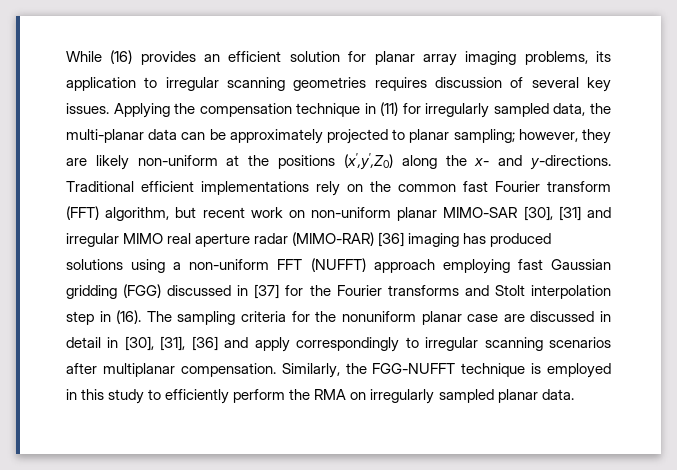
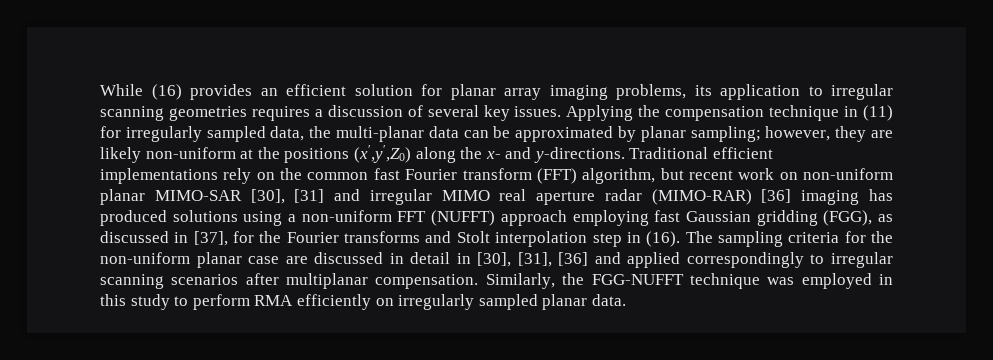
(427, 84) none -> [314,109,323,117] a
[229,129,406,144] approximately projected to -> [515,126,636,142] approximated by
[123,284,280,299] (FGG) discussed in [37] -> [823,210,894,226] [100,231,228,246] (FGG), as discussed in [37],
[341,311,416,322] nonuniform -> [100,252,190,264] non-uniform
[254,337,290,352] apply -> [627,252,681,268] applied
[531,363,542,374] is -> [767,277,795,285] was
[165,389,347,404] efficiently perform the RMA -> [192,294,371,310] perform RMA efficiently

